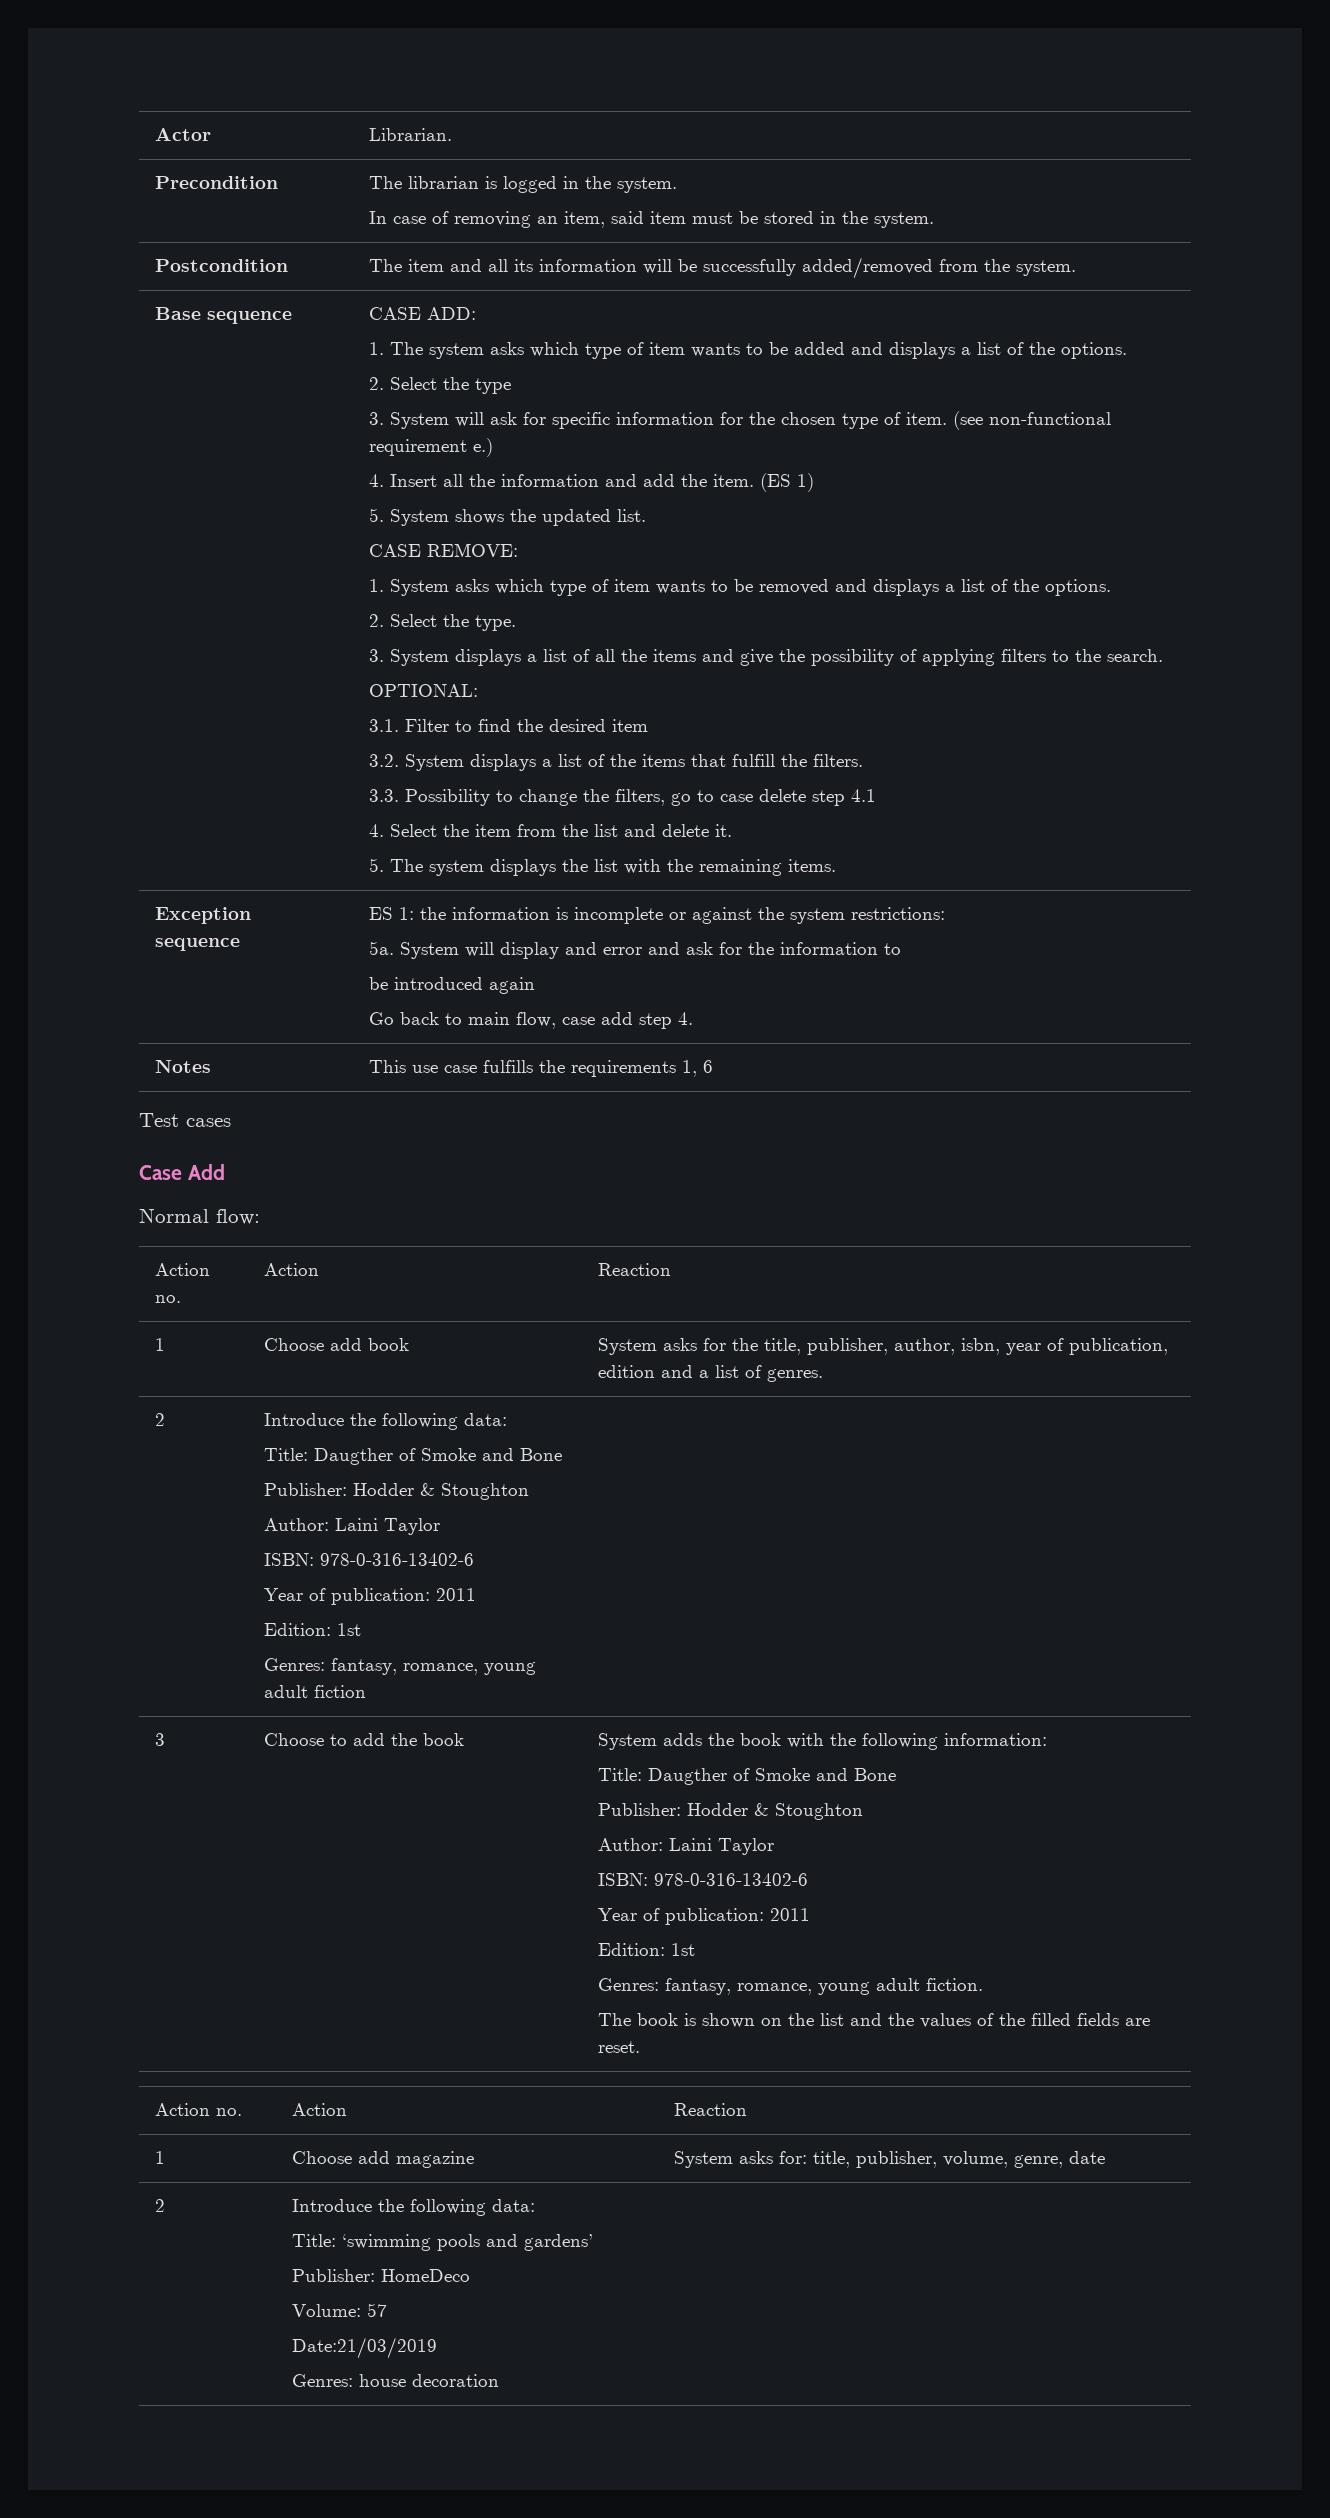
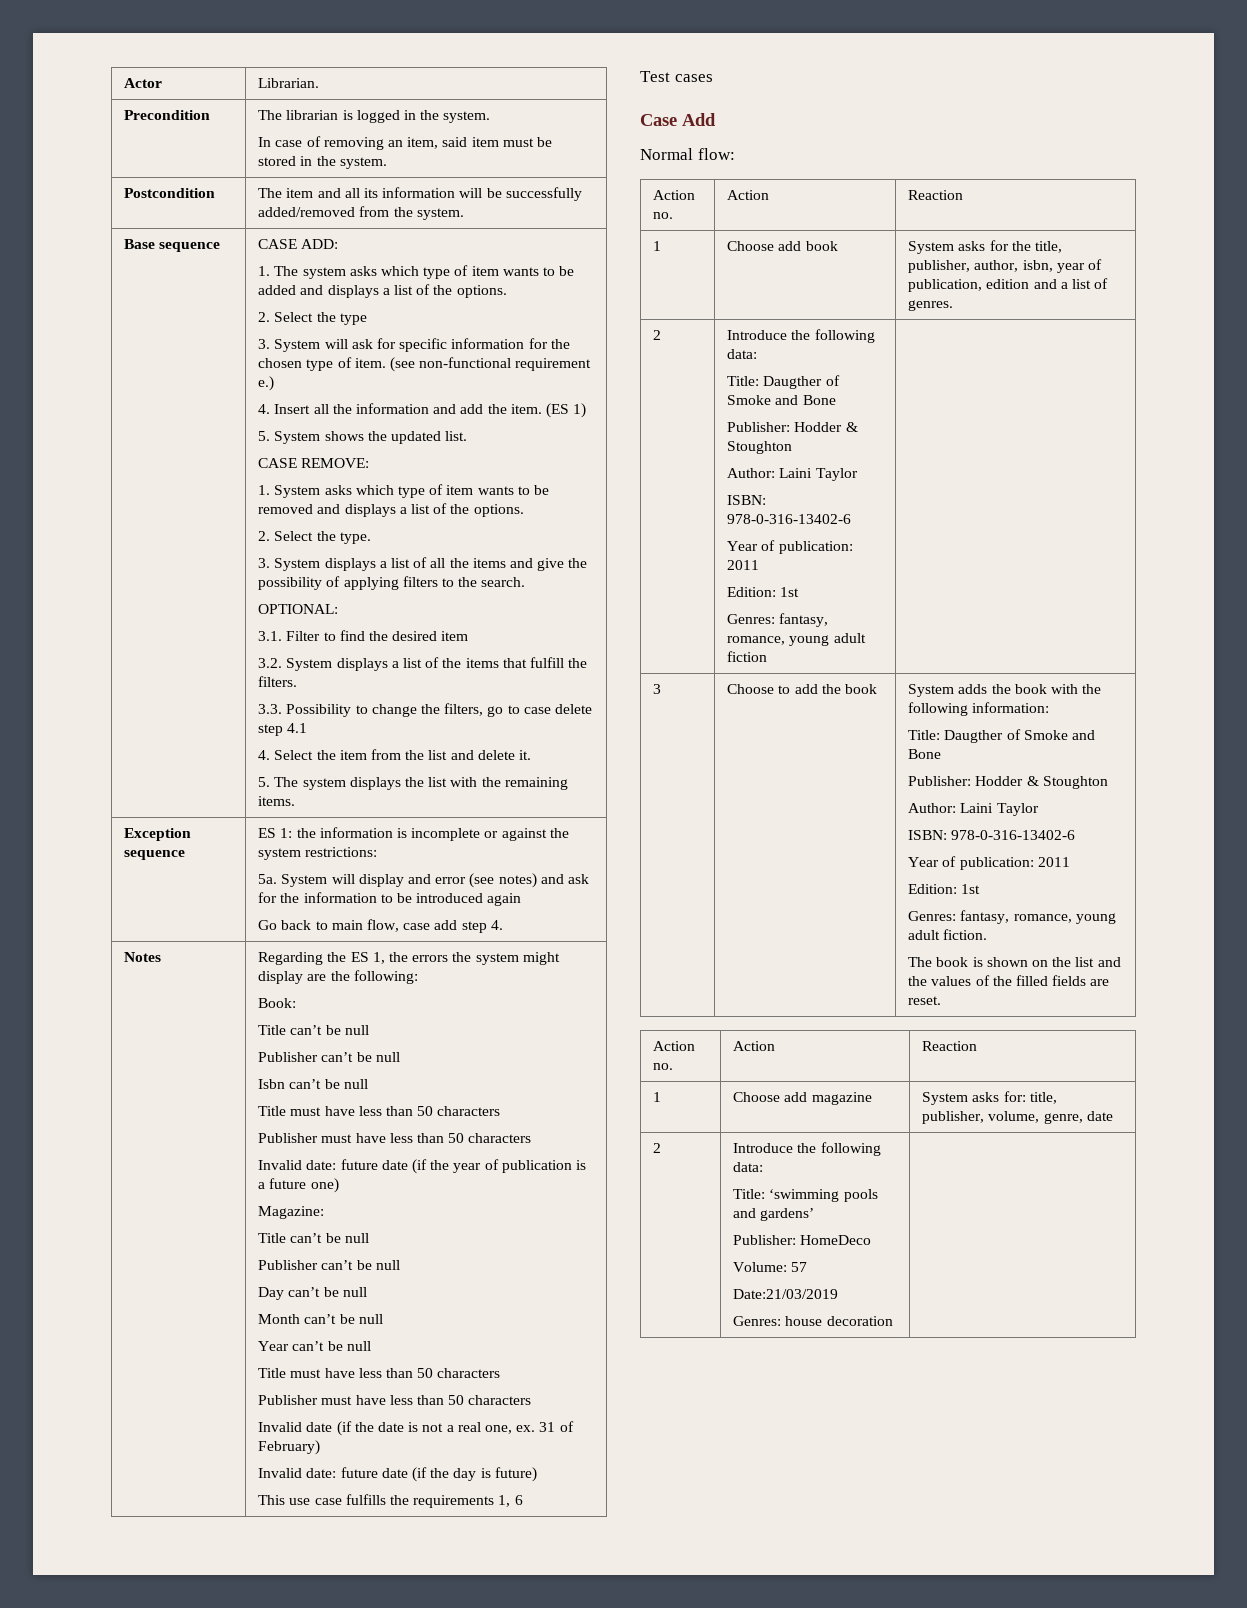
(643, 951) none -> [469,873,537,888] (see notes)
(902, 949) // -> (393, 898) none
(212, 1066) none -> [258,952,560,965] [258,970,418,984] [258,998,297,1008] [258,1025,369,1035] [258,1052,400,1062] [258,1079,368,1089] [258,1106,501,1116] [258,1133,532,1143] [258,1159,586,1174] [258,1178,339,1193] [258,1206,325,1219] [258,1233,369,1243] [258,1260,400,1270] [258,1287,367,1300] [258,1314,383,1324] [258,1341,371,1351] [258,1368,501,1378] [258,1395,532,1405] [258,1421,574,1436] [258,1440,321,1455] [258,1467,537,1482] Regarding the ES 1, the errors the system might display are the following: // Book: // Title can’t be null // Publisher can’t be null // Isbn can’t be null // Title must have less than 50 characters // Publisher must have less than 50 characters // Invalid date: future date (if the year of publication is a future one) // Magazine: // Title can’t be null // Publisher can’t be null // Day can’t be null // Month can’t be null // Year can’t be null // Title must have less than 50 characters // Publisher must have less than 50 characters // Invalid date (if the date is not a real one, ex. 31 of February) // Invalid date: future date (if the day is future) //

